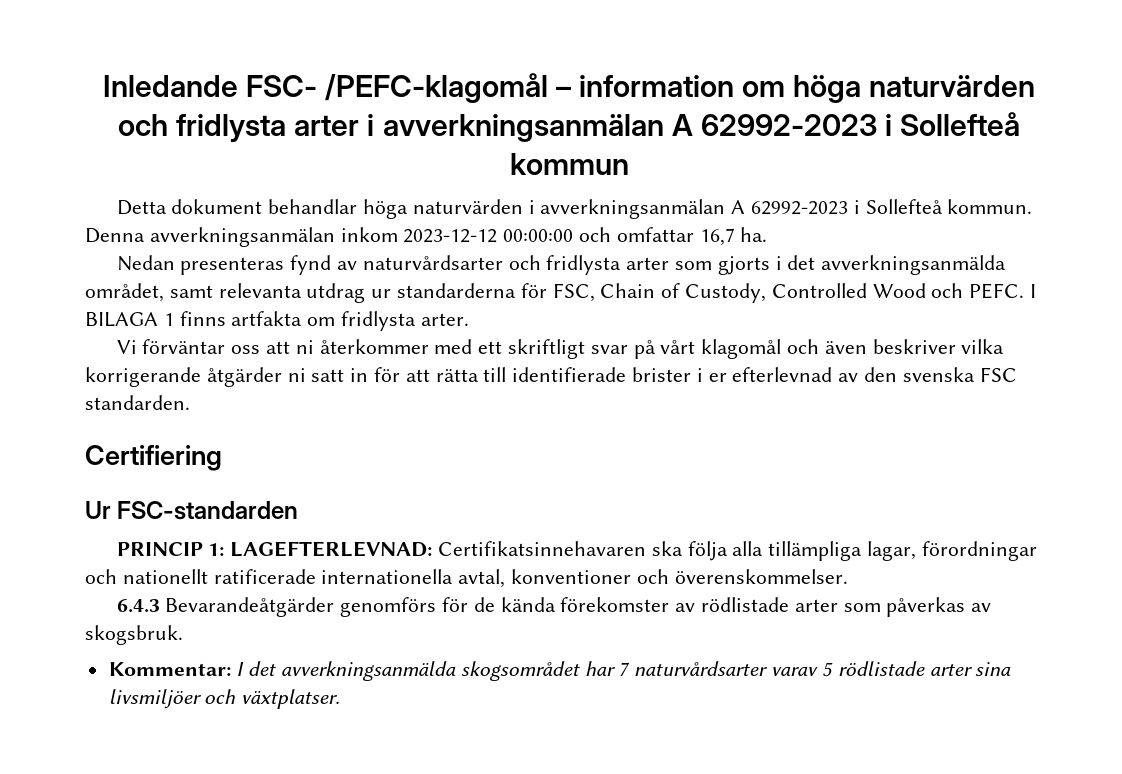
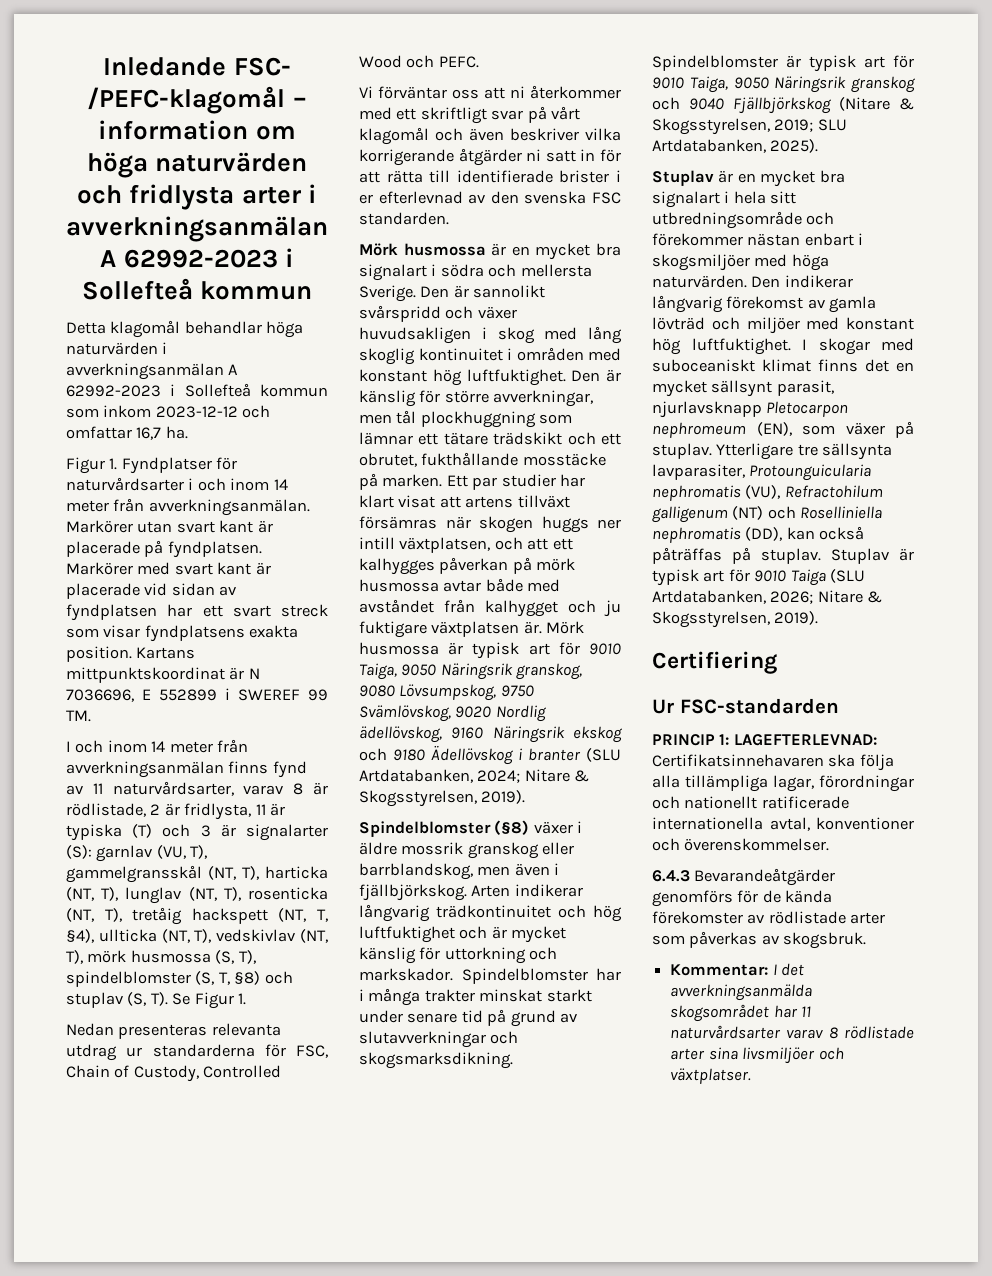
[171,199,263,214] dokument -> [110,320,181,338] klagomål
[947,199,1033,214] [85,227,335,247] kommun. Denna avverkningsanmälan -> [260,384,328,397] [66,408,99,418] kommun som
[503,229,574,242] 00:00:00 -> (238, 412) none
[116,255,1007,275] [85,283,213,302] Nedan presenteras fynd av naturvårdsarter och fridlysta arter som gjorts i det avverkningsanmälda området, samt -> [66,457,238,474] [66,477,288,491] [66,498,310,516] [66,520,273,533] [66,540,262,558] [66,562,271,575] [66,583,237,599] [66,604,328,621] [66,625,299,642] [66,646,196,662] [66,667,260,683] [66,688,328,702] [66,710,91,722] [66,739,249,753] [66,761,307,778] [66,781,328,796] [66,803,286,820] [66,824,328,841] [66,845,208,862] [66,865,328,883] [66,887,329,904] [66,907,328,925] [66,929,329,943] [66,950,256,964] [66,971,293,987] [66,992,247,1009] [66,1023,208,1039] Figur 1. Fyndplatser för naturvårdsarter i och inom 14 meter från avverkningsanmälan. Markörer utan svart kant är placerade på fyndplatsen. Markörer med svart kant är placerade vid sidan av fyndplatsen har ett svart streck som visar fyndplatsens exakta position. Kartans mittpunktskoordinat är N 7036696, E 552899 i SWEREF 99 TM. // I och inom 14 meter från avverkningsanmälan finns fynd av 11 naturvårdsarter, varav 8 är rödlistade, 2 är fridlysta, 11 är typiska (T) och 3 är signalarter (S): garnlav (VU, T), gammelgransskål (NT, T), harticka (NT, T), lunglav (NT, T), rosenticka (NT, T), tretåig hackspett (NT, T, §4), ullticka (NT, T), vedskivlav (NT, T), mörk husmossa (S, T), spindelblomster (S, T, §8) och stuplav (S, T). Se Figur 1. // Nedan presenteras
[1030,284,1037,298] [85,311,469,331] I BILAGA 1 finns artfakta om fridlysta arter. -> (479, 62) none
(190, 402) none -> [359,243,621,260] [359,264,592,281] [359,285,546,302] [359,305,517,322] [359,326,622,344] [359,347,621,365] [359,369,621,386] [359,390,594,407] [359,410,573,428] [359,432,621,445] [359,452,606,467] [359,473,586,490] [359,495,570,508] [359,516,621,533] [359,537,573,553] [359,557,576,575] [359,578,561,592] [359,599,621,617] [359,621,585,638] [359,642,621,659] [359,663,583,680] [359,684,534,701] [359,705,546,722] [359,726,622,743] [359,745,621,765] [359,769,590,783] [359,790,526,807] [359,820,583,837] [359,842,575,859] [359,863,560,880] [359,884,583,901] [359,904,622,922] [359,926,567,943] [359,947,558,964] [359,968,621,984] [359,988,592,1006] [359,1009,578,1027] [359,1031,519,1048] [359,1052,513,1069] [652,55,914,72] [652,76,915,93] [652,97,914,114] [652,118,847,135] [652,139,819,153] [652,170,845,187] [652,191,797,208] [652,211,835,229] [652,233,864,246] [652,254,829,271] [652,275,853,288] [652,295,877,313] [652,317,914,334] [652,338,914,355] [652,359,914,372] [652,380,834,397] [652,401,849,418] [652,421,914,438] [652,443,893,460] [652,464,872,481] [652,485,883,501] [652,506,883,523] [652,526,865,543] [652,547,914,564] [652,569,866,586] [652,590,883,604] [652,611,819,628] // Mörk husmossa är en mycket bra signalart i södra och mellersta Sverige. Den är sannolikt svårspridd och växer huvudsakligen i skog med lång skoglig kontinuitet i områden med konstant hög luftfuktighet. Den är känslig för större avverkningar, men tål plockhuggning som lämnar ett tätare trädskikt och ett obrutet, fukthållande mosstäcke på marken. Ett par studier har klart visat att artens tillväxt försämras när skogen huggs ner intill växtplatsen, och att ett kalhygges påverkan på mörk husmossa avtar både med avståndet från kalhygget och ju fuktigare växtplatsen är. Mörk husmossa är typisk art för 9010 Taiga, 9050 Näringsrik granskog, 9080 Lövsumpskog, 9750 Svämlövskog, 9020 Nordlig ädellövskog, 9160 Näringsrik ekskog och 9180 Ädellövskog i branter (SLU Artdatabanken, 2024; Nitare & Skogsstyrelsen, 2019). // Spindelblomster (§8) växer i äldre mossrik granskog eller barrblandskog, men även i fjällbjörkskog. Arten indikerar långvarig trädkontinuitet och hög luftfuktighet och är mycket känslig för uttorkning och markskador. Spindelblomster har i många trakter minskat starkt under senare tid på grund av slutavverkningar och skogsmarksdikning. Spindelblomster är typisk art för 9010 Taiga, 9050 Näringsrik granskog och 9040 Fjällbjörkskog (Nitare & Skogsstyrelsen, 2019; SLU Artdatabanken, 2025). // Stuplav är en mycket bra signalart i hela sitt utbredningsområde och förekommer nästan enbart i skogsmiljöer med höga naturvärden. Den indikerar långvarig förekomst av gamla lövträd och miljöer med konstant hög luftfuktighet. I skogar med suboceaniskt klimat finns det en mycket sällsynt parasit, njurlavsknapp Pletocarpon nephromeum (EN), som växer på stuplav. Ytterligare tre sällsynta lavparasiter, Protounguicularia nephromatis (VU), Refractohilum galligenum (NT) och Roselliniella nephromatis (DD), kan också påträffas på stuplav. Stuplav är typisk art för 9010 Taiga (SLU Artdatabanken, 2026; Nitare & Skogsstyrelsen, 2019).
[618,662,631,676] 7 -> [801,1006,812,1017] 11
[821,662,833,677] 5 -> [828,1027,838,1039] 8

